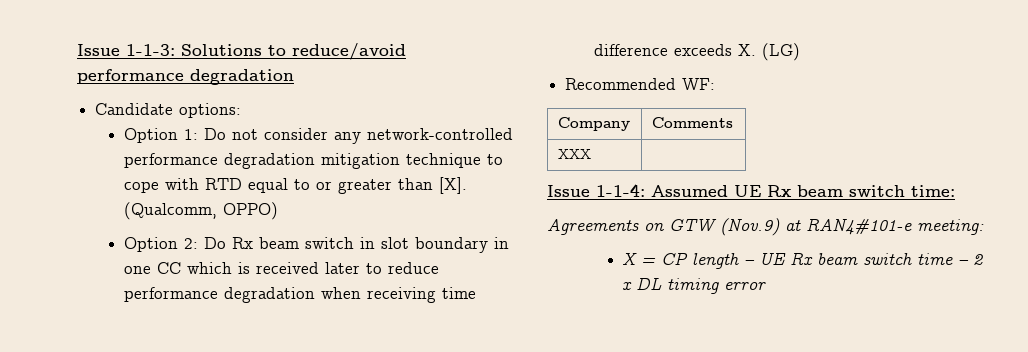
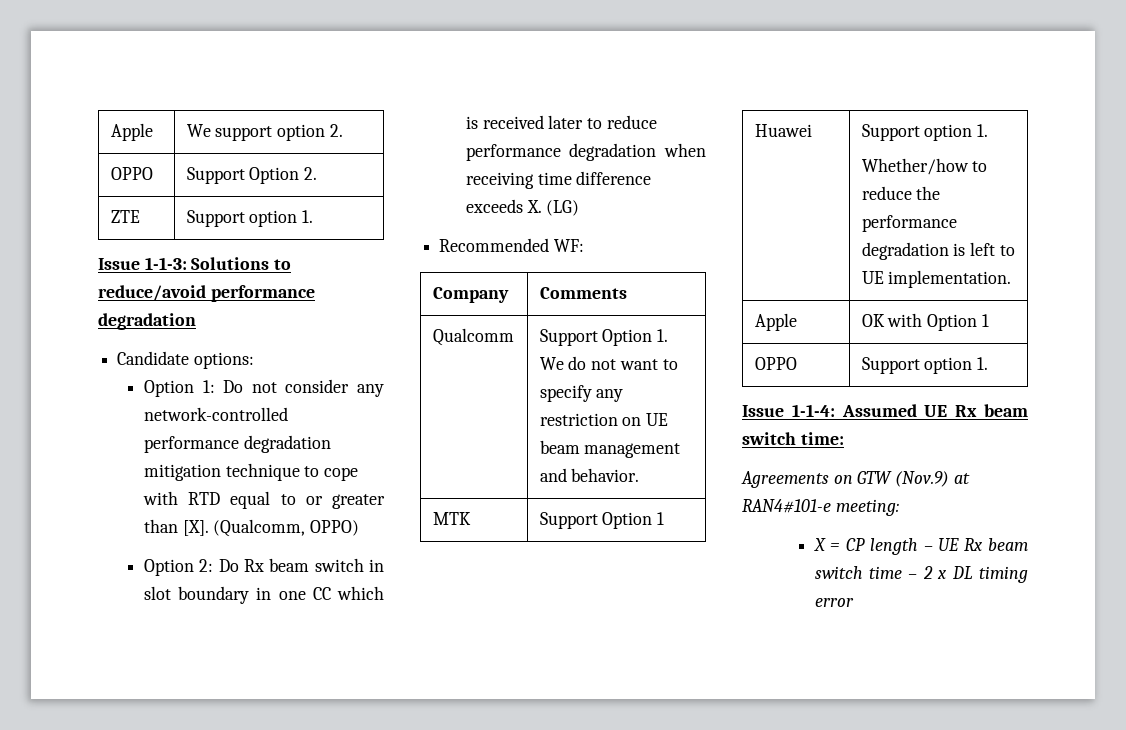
(77, 50) none -> [110,123,153,141] [186,124,343,141] [110,167,153,180] [186,167,318,184] [110,210,140,223] [186,210,314,227] Apple | We support option 2. // OPPO | Support Option 2. // ZTE | Support option 1. //
[557,149,591,159] XXX | -> [432,328,514,346] [539,329,669,346] [539,356,678,370] [539,385,624,402] [539,413,669,426] [539,440,681,458] [539,468,640,482] [432,512,471,525] [539,512,665,529] [754,124,812,137] [861,124,989,141] [861,158,988,175] [861,186,941,200] [861,215,957,232] [861,242,1015,260] [861,270,1012,288] [754,313,797,331] [861,313,989,331] [754,357,797,370] [861,357,989,374] Qualcomm | Support Option 1. We do not want to specify any restriction on UE beam management and behavior. // MTK | Support Option 1 // Huawei | Support option 1. // Whether/how to reduce the performance degradation is left to UE implementation. // Apple | OK with Option 1 // OPPO | Support option 1.

